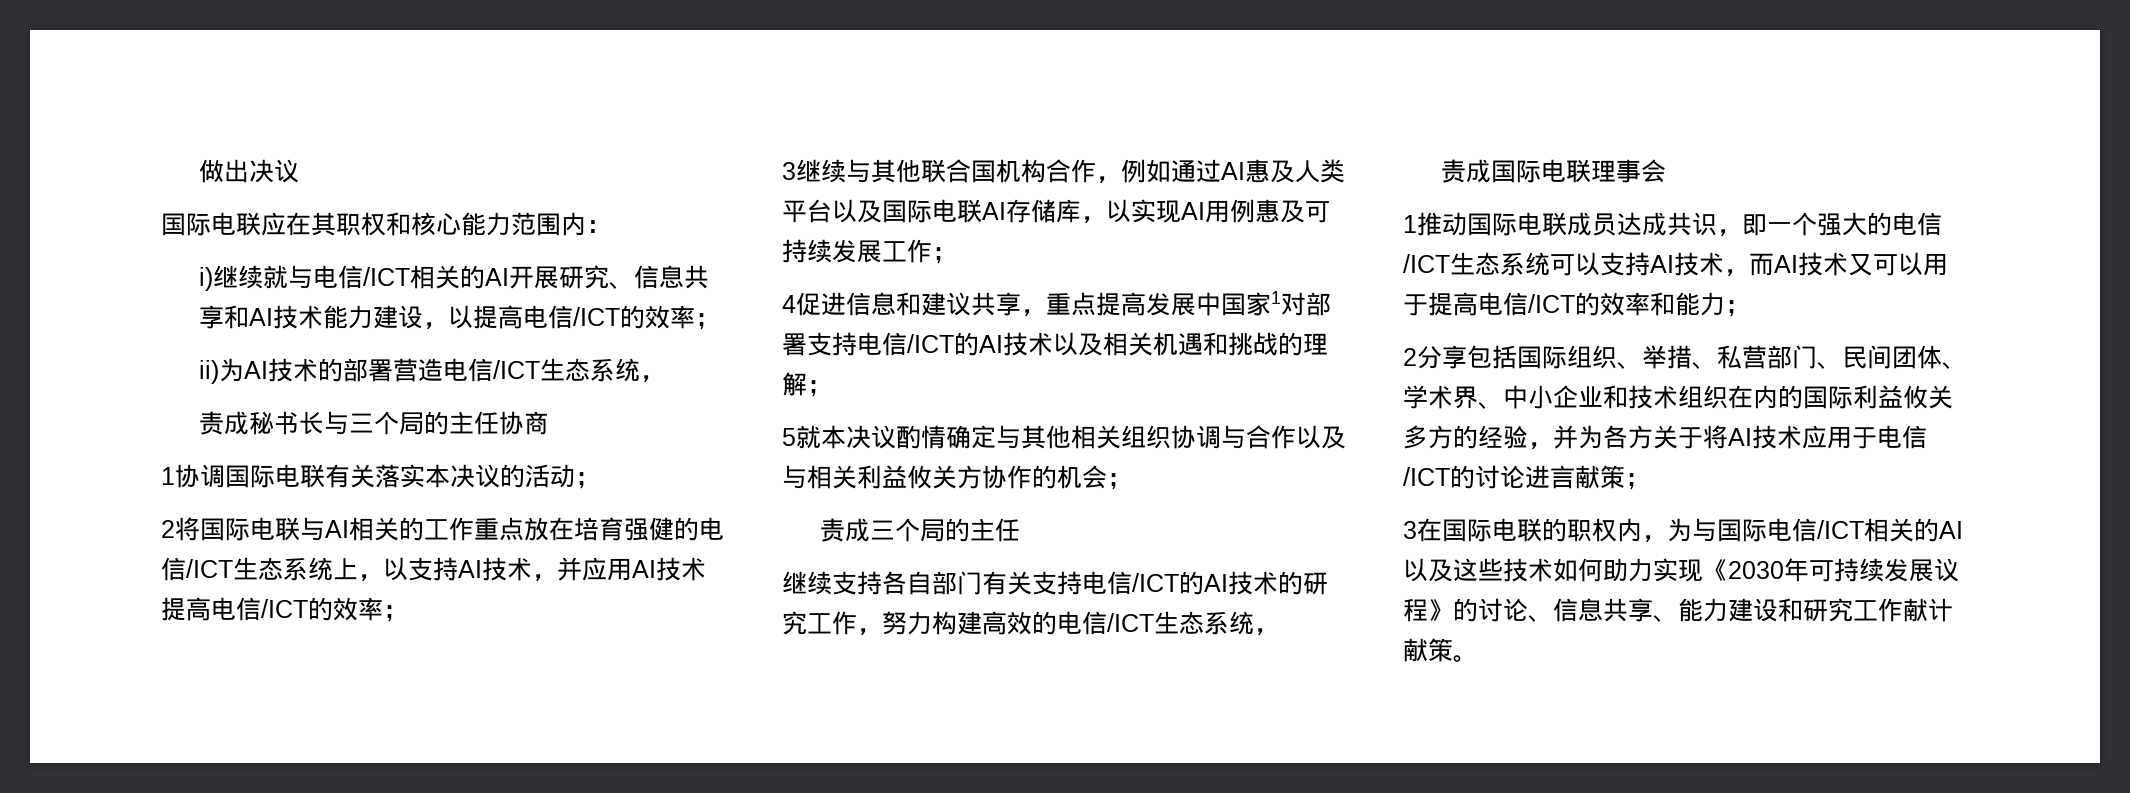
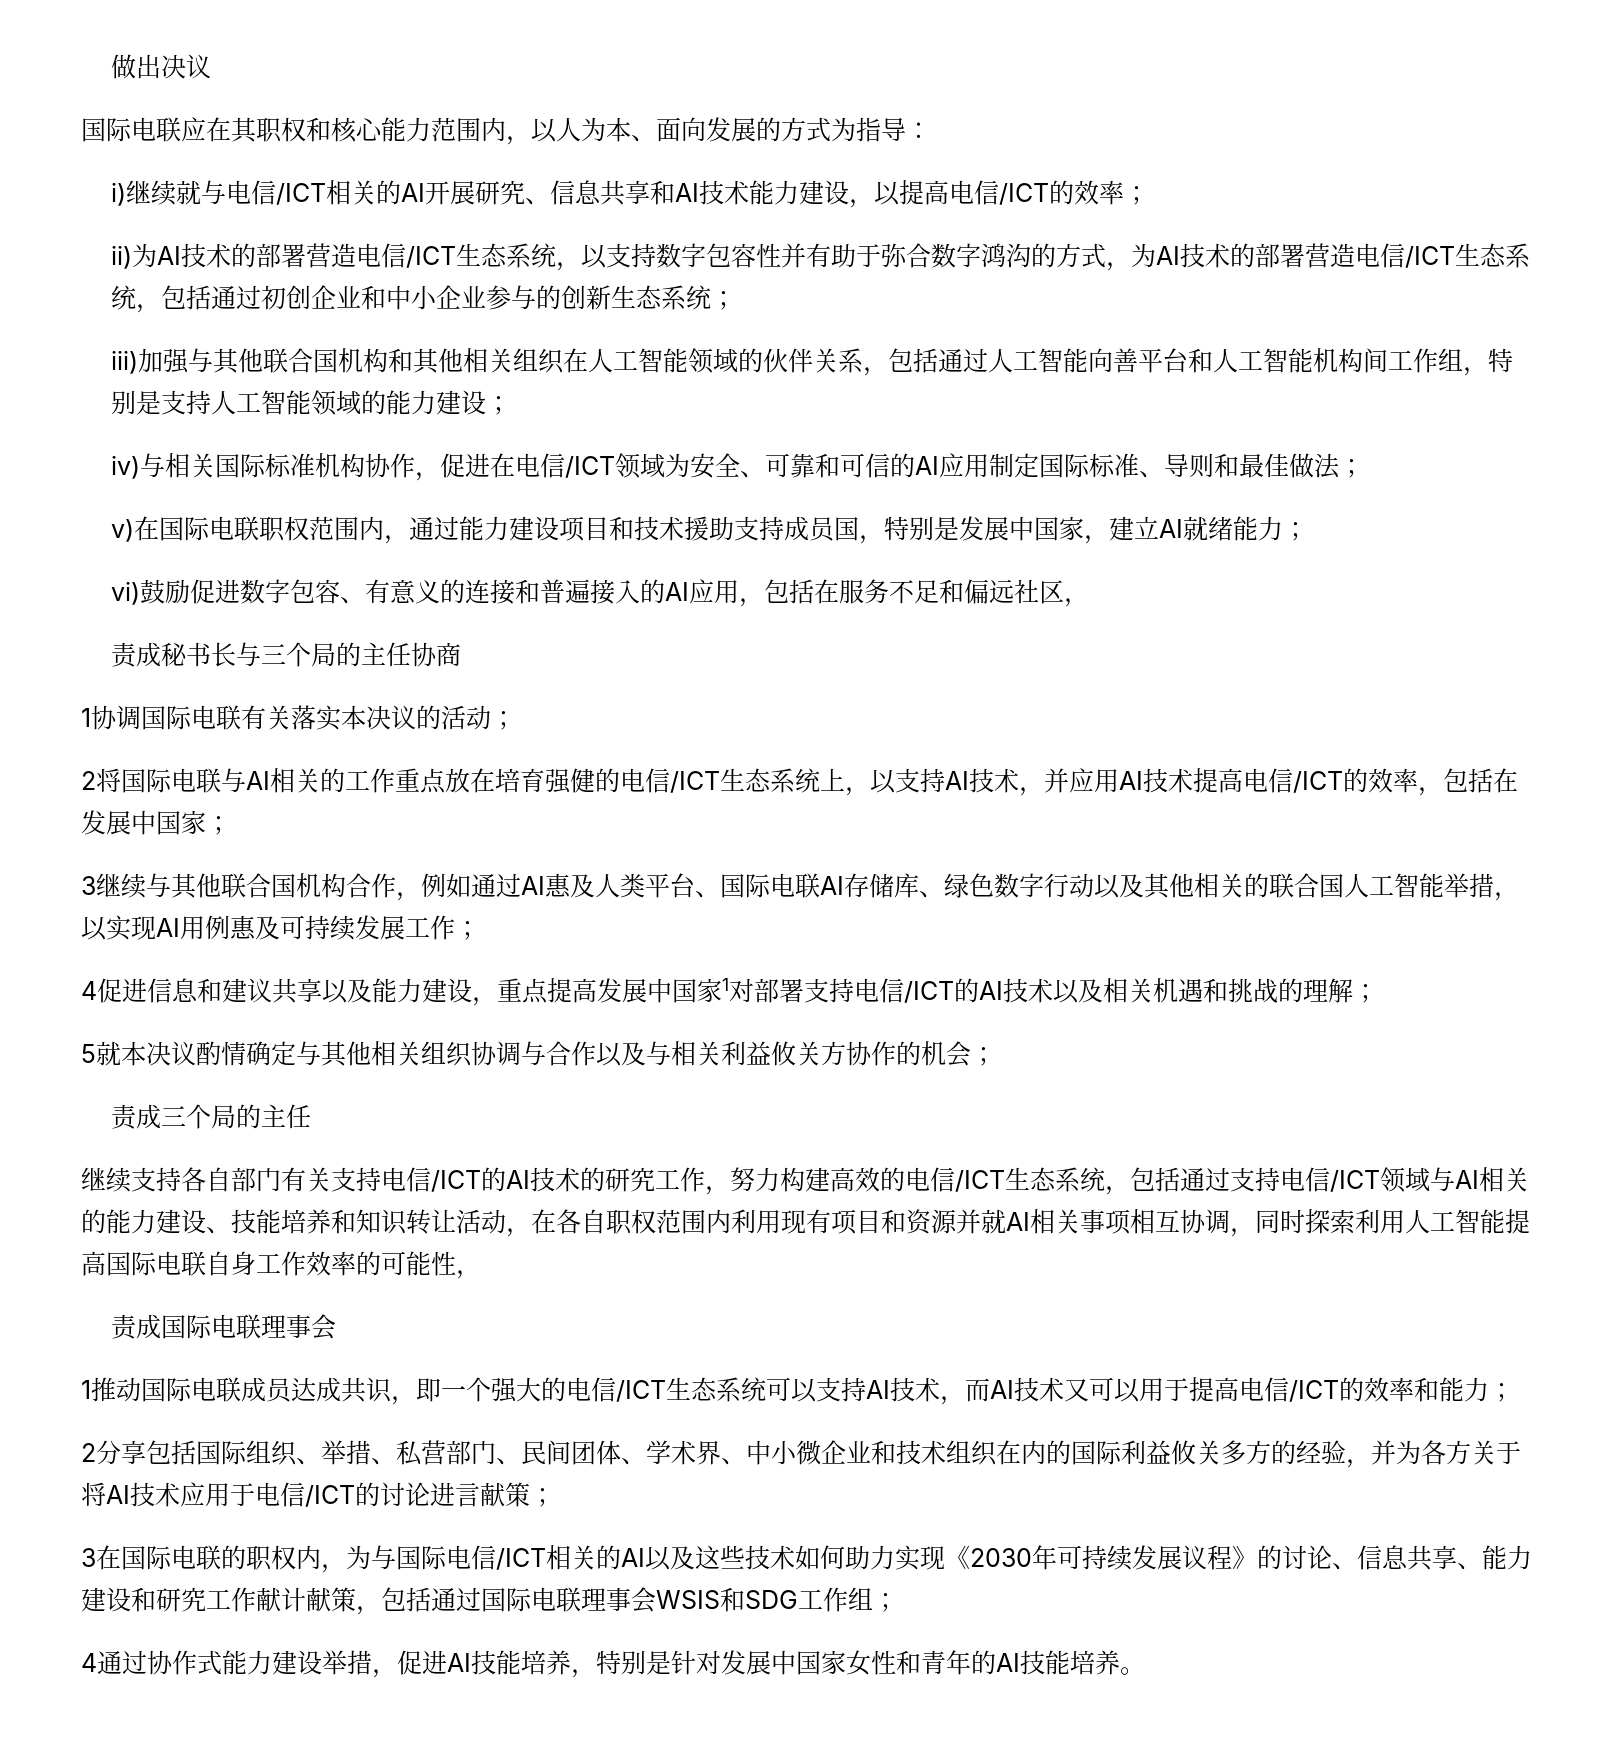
(586, 224) none -> [506,117,906,145] ，以人为本、面向发展的方式为指导
(665, 379) none -> [580,243,1530,271] [110,285,736,313] [110,348,1513,376] [110,390,511,416] [110,453,1364,481] [110,516,1308,544] [110,579,1089,607] 以支持数字包容性并有助于弥合数字鸿沟的方式，为AI技术的部署营造电信/ICT生态系统，包括通过初创企业和中小企业参与的创新生态系统； // iii)加强与其他联合国机构和其他相关组织在人工智能领域的伙伴关系，包括通过人工智能向善平台和人工智能机构间工作组，特别是支持人工智能领域的能力建设； // iv)与相关国际标准机构协作，促进在电信/ICT领域为安全、可靠和可信的AI应用制定国际标准、导则和最佳做法； // v)在国际电联职权范围内，通过能力建设项目和技术援助支持成员国，特别是发展中国家，建立AI就绪能力； // vi)鼓励促进数字包容、有意义的连接和普遍接入的AI应用，包括在服务不足和偏远社区，
(383, 609) none -> [1418,768,1518,796] [81,810,206,835] ，包括在发展中国家
[832,199,882,223] 以及 -> [695,891,720,898] 、
(1081, 211) none -> [919,873,1494,899] 、绿色数字行动以及其他相关的联合国人工智能举措
(1021, 304) none -> [322,978,472,1004] 以及能力建设
(1279, 632) none -> [1130,1167,1529,1193] [81,1209,1530,1237] [81,1251,481,1279] 包括通过支持电信/ICT领域与AI相关的能力建设、技能培养和知识转让活动，在各自职权范围内利用现有项目和资源并就AI相关事项相互协调，同时探索利用人工智能提高国际电联自身工作效率的可能性，
(1553, 397) none -> [796,1440,821,1465] 微
(1453, 650) none -> [356,1587,898,1615] [81,1650,1120,1678] ，包括通过国际电联理事会WSIS和SDG工作组； // 4通过协作式能力建设举措，促进AI技能培养，特别是针对发展中国家女性和青年的AI技能培养

